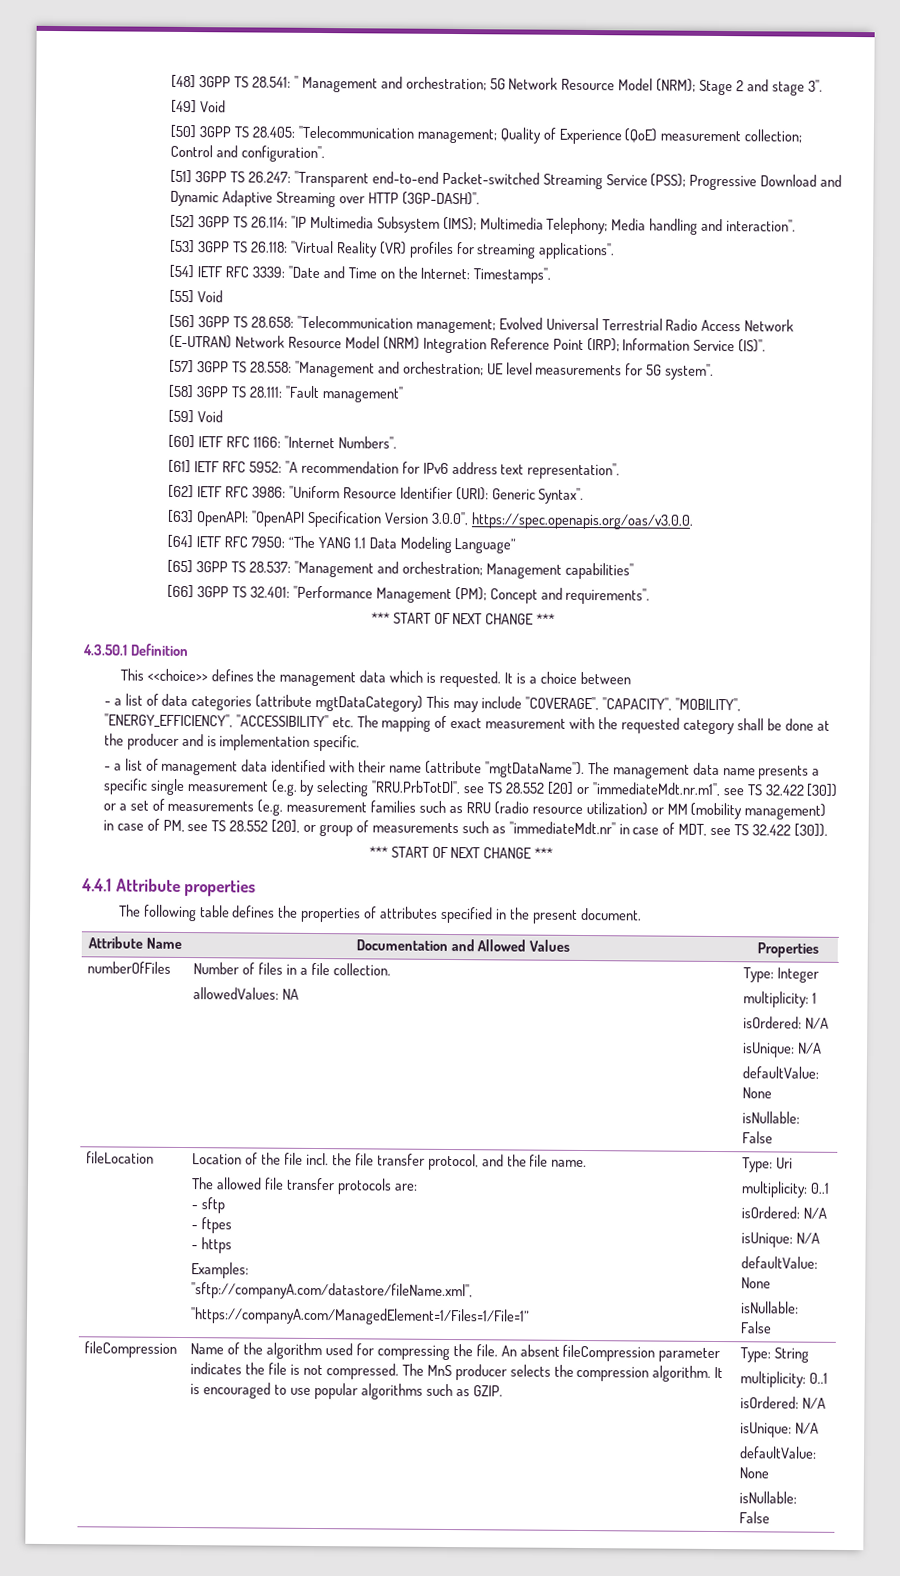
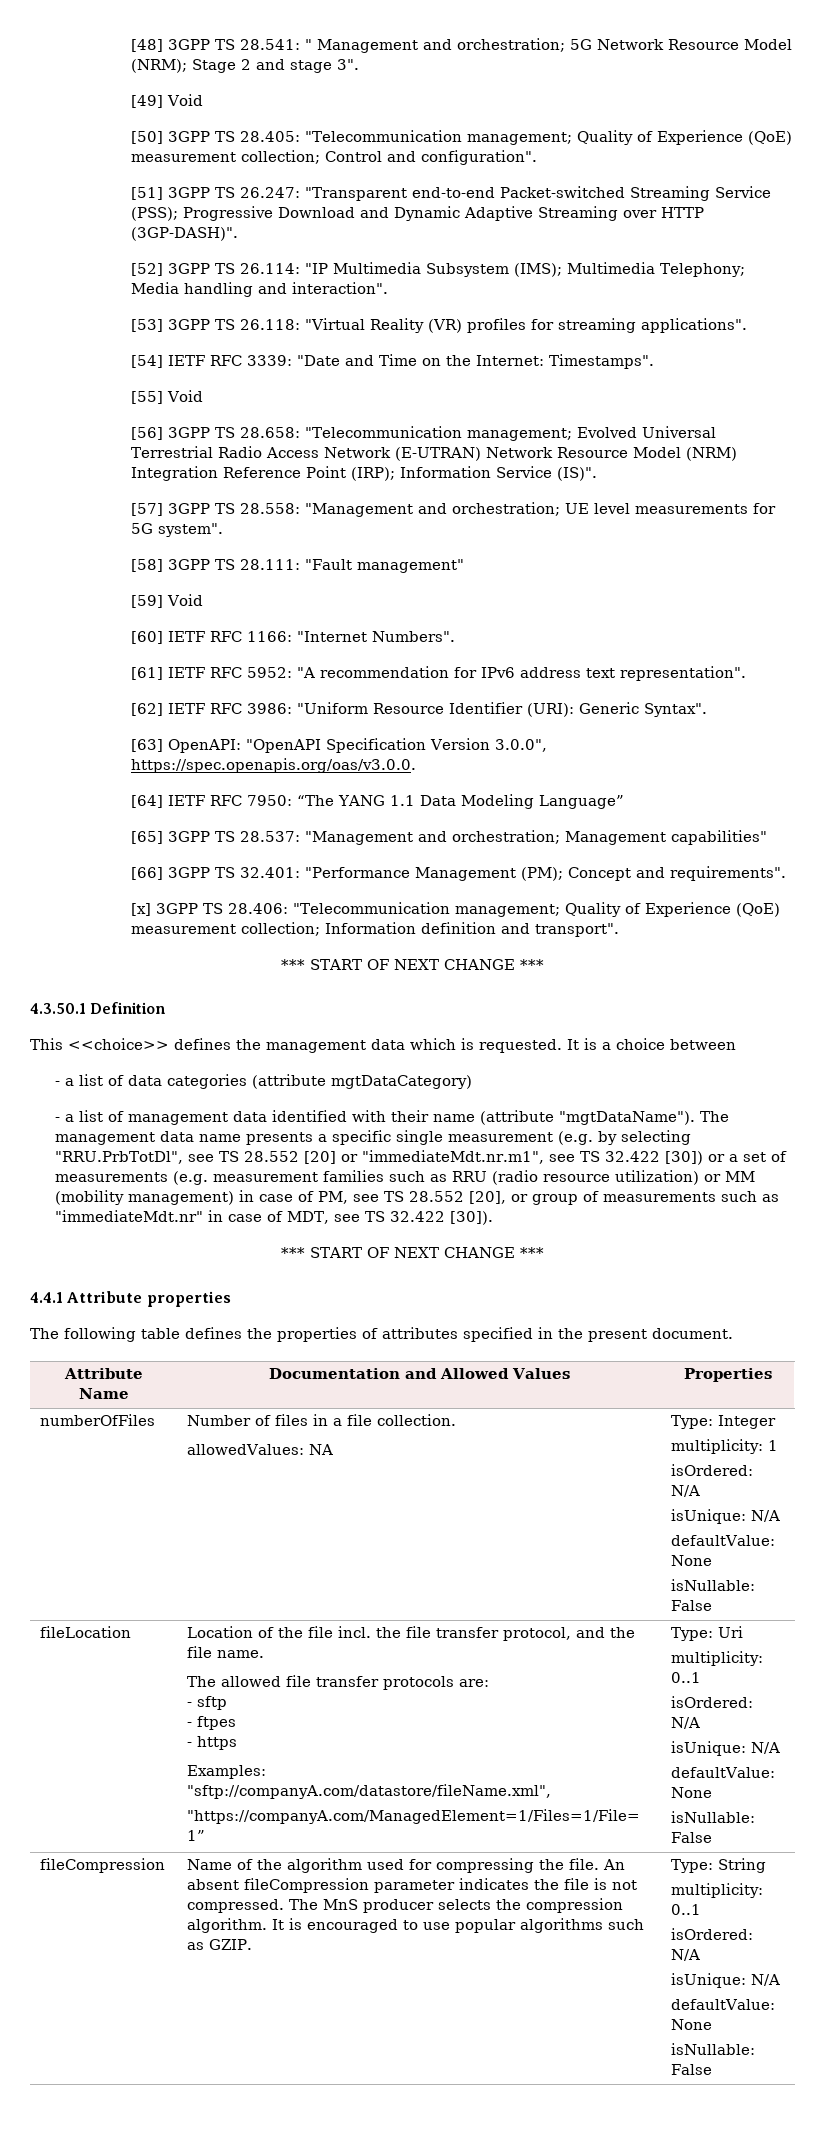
(651, 596) none -> [130,902,780,917] [130,922,619,937] // [x] 3GPP TS 28.406: "Telecommunication management; Quality of Experience (QoE) measurement collection; Information definition and transport".
[426,695,741,713] [103,713,830,735] [103,733,361,752] This may include "COVERAGE", "CAPACITY", "MOBILITY", "ENERGY_EFFICIENCY", "ACCESSIBILITY" etc. The mapping of exact measurement with the requested category shall be done at the producer and is implementation specific. -> (473, 1082) none

